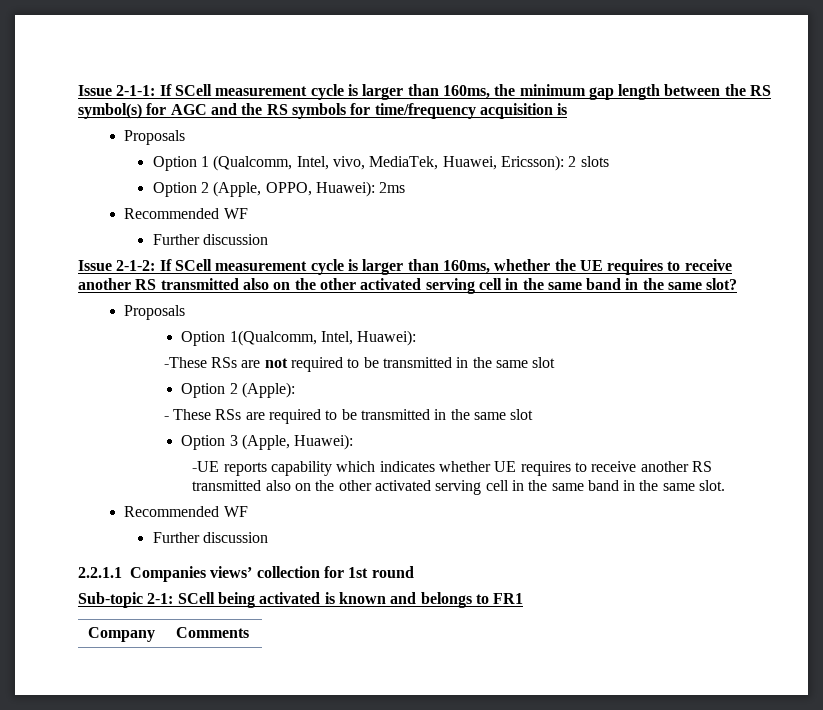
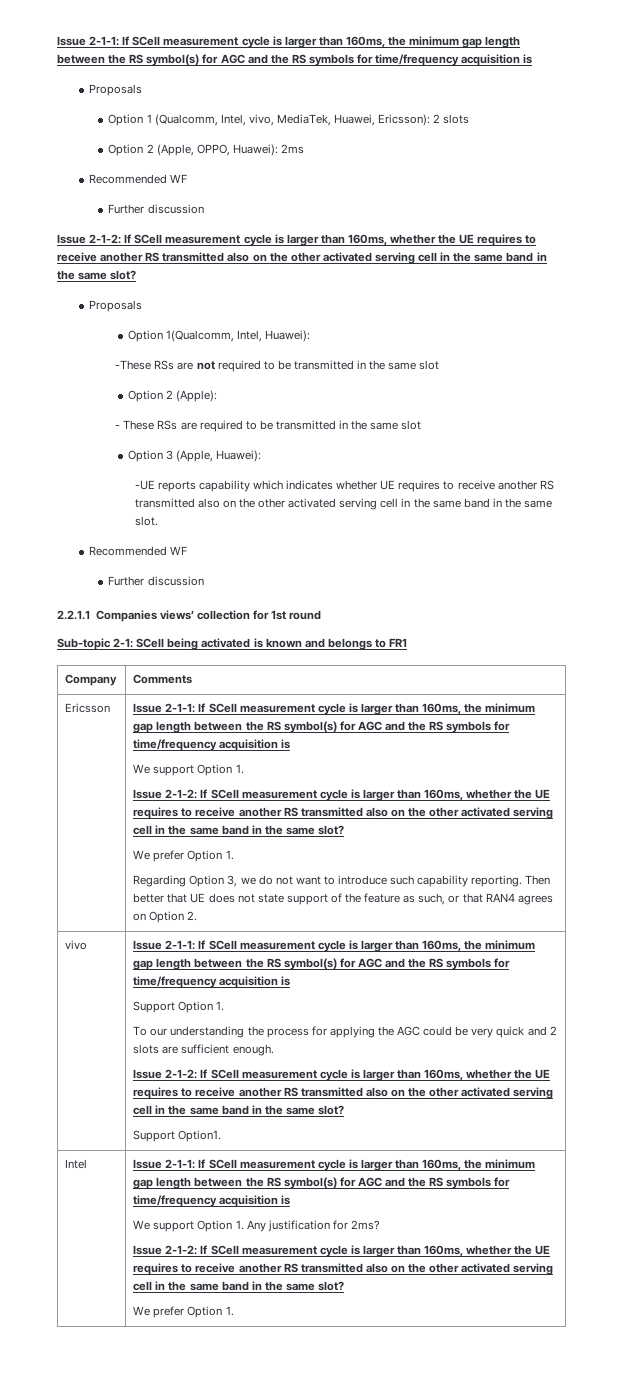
(250, 632) none -> [65,703,111,713] [133,703,536,715] [133,721,511,733] [133,739,291,751] [133,764,244,776] [133,789,551,801] [133,807,554,819] [133,825,345,835] [133,850,234,862] [133,875,551,887] [133,893,553,905] [133,911,198,923] [65,940,88,950] [133,940,536,952] [133,958,511,970] [133,976,291,988] [133,1001,225,1013] [133,1026,557,1038] [133,1044,274,1056] [133,1069,551,1081] [133,1087,554,1099] [133,1105,345,1115] [133,1130,222,1142] [65,1159,88,1169] [133,1159,536,1171] [133,1177,511,1189] [133,1195,291,1207] [133,1220,380,1232] [133,1245,551,1257] [133,1263,554,1275] [133,1281,345,1291] [133,1306,234,1318] // Ericsson | Issue 2-1-1: If SCell measurement cycle is larger than 160ms, the minimum gap length between the RS symbol(s) for AGC and the RS symbols for time/frequency acquisition is // We support Option 1. // Issue 2-1-2: If SCell measurement cycle is larger than 160ms, whether the UE requires to receive another RS transmitted also on the other activated serving cell in the same band in the same slot? // We prefer Option 1. // Regarding Option 3, we do not want to introduce such capability reporting. Then better that UE does not state support of the feature as such, or that RAN4 agrees on Option 2. // vivo | Issue 2-1-1: If SCell measurement cycle is larger than 160ms, the minimum gap length between the RS symbol(s) for AGC and the RS symbols for time/frequency acquisition is // Support Option 1. // To our understanding the process for applying the AGC could be very quick and 2 slots are sufficient enough. // Issue 2-1-2: If SCell measurement cycle is larger than 160ms, whether the UE requires to receive another RS transmitted also on the other activated serving cell in the same band in the same slot? // Support Option1. // Intel | Issue 2-1-1: If SCell measurement cycle is larger than 160ms, the minimum gap length between the RS symbol(s) for AGC and the RS symbols for time/frequency acquisition is // We support Option 1. Any justification for 2ms? // Issue 2-1-2: If SCell measurement cycle is larger than 160ms, whether the UE requires to receive another RS transmitted also on the other activated serving cell in the same band in the same slot? // We prefer Option 1.

